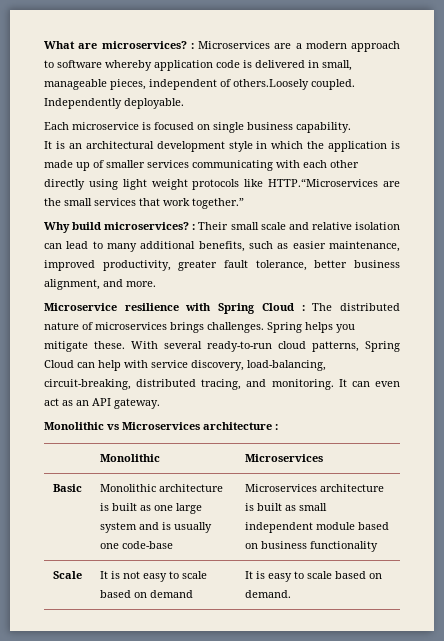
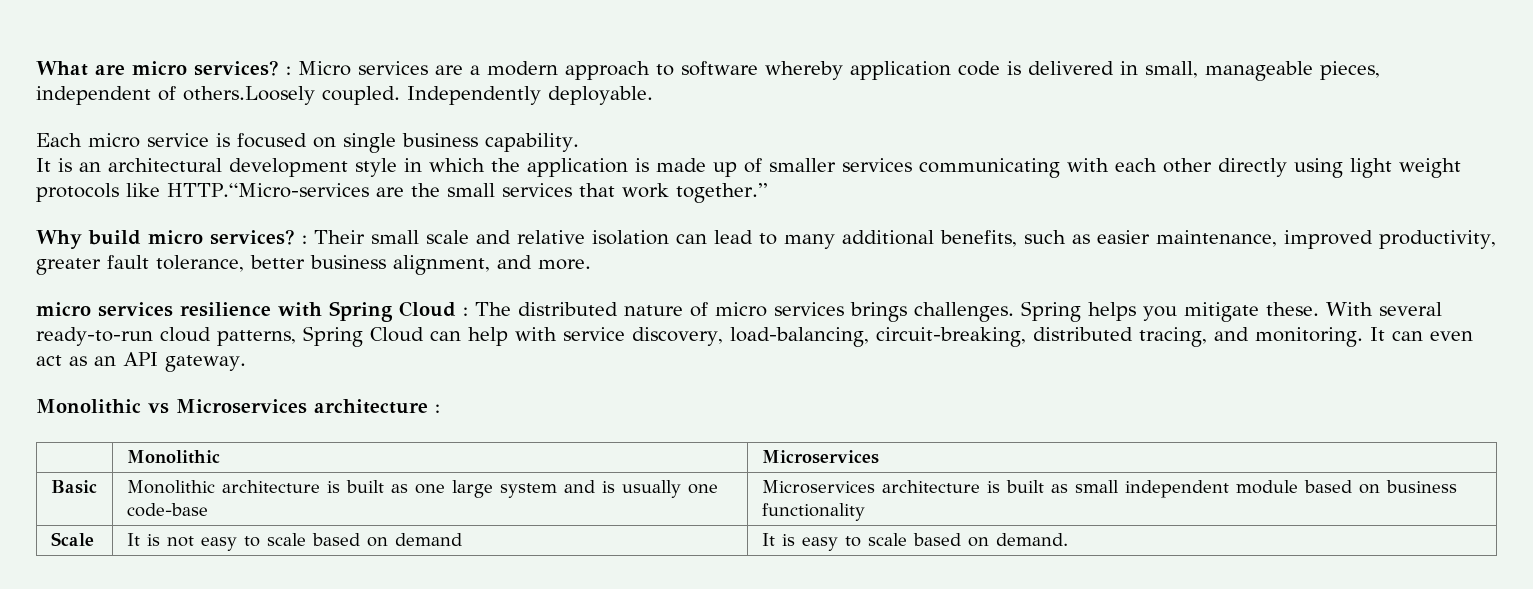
[101,41,270,49] microservices? : Microservices -> [132,60,428,76] micro services? : Micro services
[72,122,139,130] microservice -> [88,133,209,148] micro service
[268,178,379,187] HTTP.“Microservices -> [167,183,369,198] HTTP.“Micro-services
[104,222,190,230] microservices? -> [148,229,295,245] micro services?
[44,303,117,311] Microservice -> [36,302,173,317] micro services
[95,322,167,330] microservices -> [715,302,844,317] micro services

